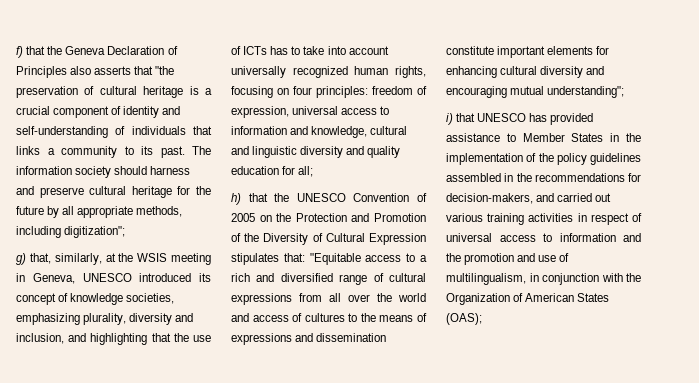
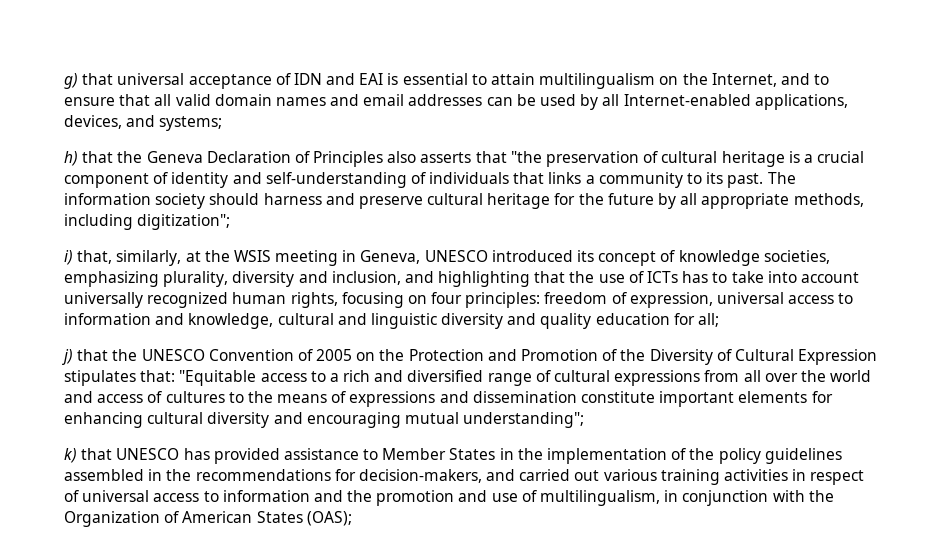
[16,46,23,58] f) -> [64,73,830,89] [64,94,848,110] [64,115,223,131] [64,151,78,166] g) that universal acceptance of IDN and EAI is essential to attain multilingualism on the Internet, and to ensure that all valid domain names and email addresses can be used by all Internet-enabled applications, devices, and systems; // h)
[16,253,26,265] g) -> [64,250,73,265] i)
[231,193,241,205] h) -> [62,349,73,365] j)
[446,113,453,125] i) -> [64,448,77,463] k)

